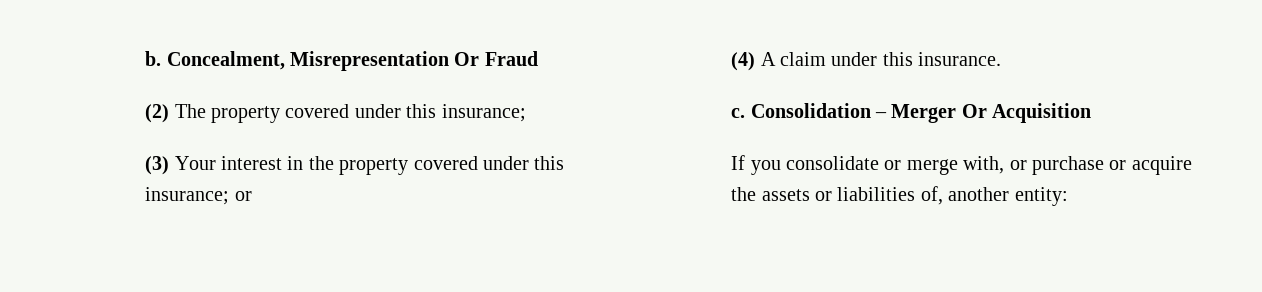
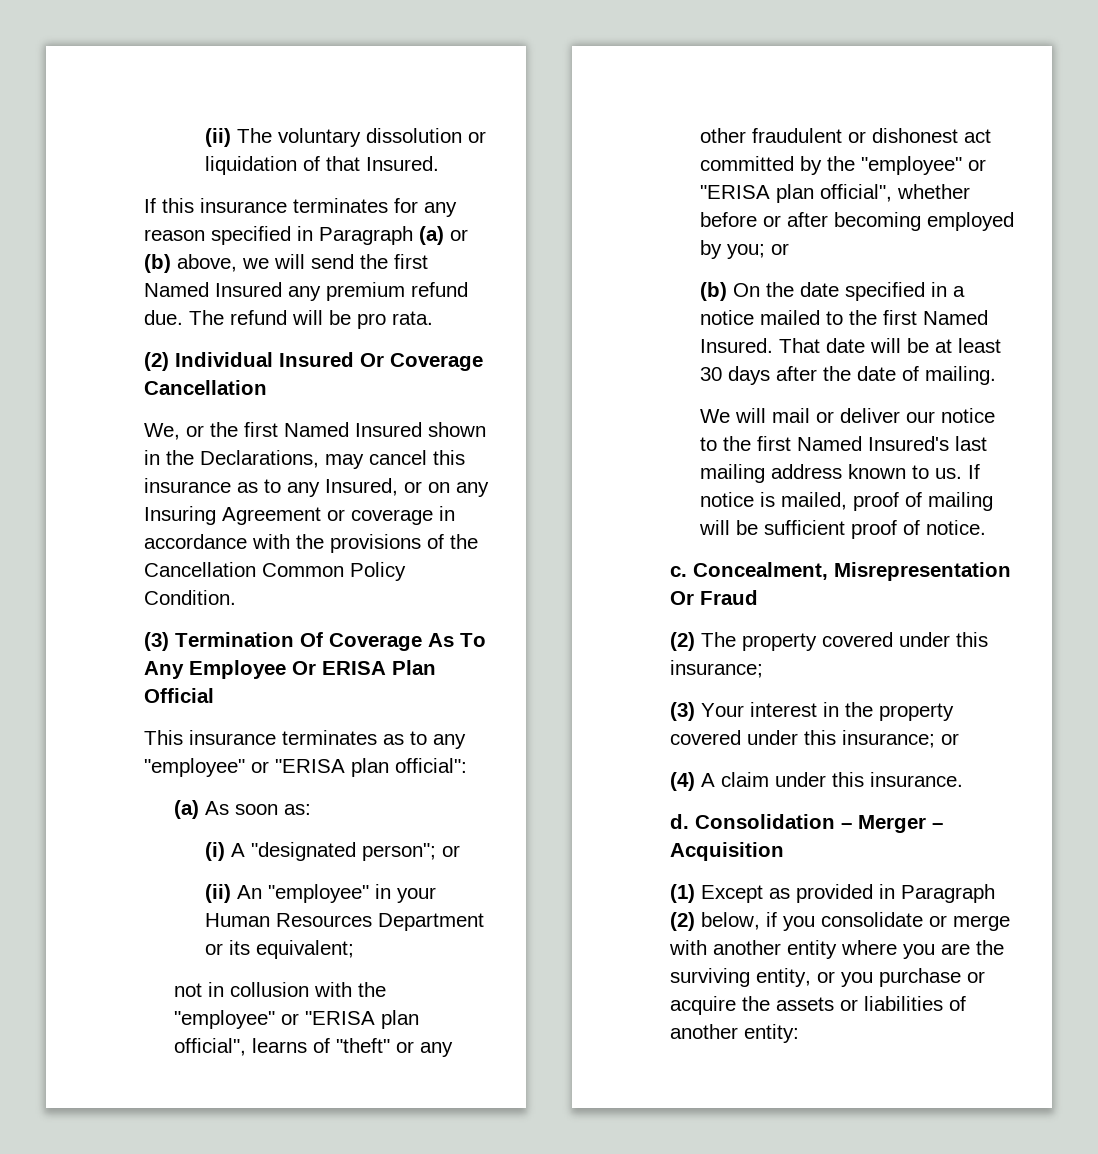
[145,51,162,66] b. -> [204,128,486,147] [204,156,439,175] [143,198,457,217] [143,226,468,245] [143,254,428,273] [143,282,468,301] [143,310,433,329] [143,352,483,371] [143,380,267,395] [143,422,486,440] [143,450,465,469] [143,478,489,497] [143,506,455,525] [143,534,478,553] [143,562,406,581] [143,590,236,605] [143,632,486,651] [143,660,436,679] [143,688,214,703] [143,730,466,749] [143,758,467,777] [174,800,312,819] [204,842,460,861] [204,884,436,903] [204,913,484,931] [204,940,354,959] [174,982,387,997] [174,1010,420,1029] [174,1038,454,1057] [700,128,992,143] [700,156,987,175] [700,184,971,203] [700,212,1015,231] [700,240,790,259] [700,282,966,301] [700,310,989,325] [700,338,1002,353] [700,366,997,385] [700,408,996,423] [700,436,988,451] [700,464,981,483] [700,492,994,511] [699,520,987,539] [669,566,687,577] (ii) The voluntary dissolution or liquidation of that Insured. // If this insurance terminates for any reason specified in Paragraph (a) or (b) above, we will send the first Named Insured any premium refund due. The refund will be pro rata. // (2) Individual Insured Or Coverage Cancellation // We, or the first Named Insured shown in the Declarations, may cancel this insurance as to any Insured, or on any Insuring Agreement or coverage in accordance with the provisions of the Cancellation Common Policy Condition. // (3) Termination Of Coverage As To Any Employee Or ERISA Plan Official // This insurance terminates as to any "employee" or "ERISA plan official": // (a) As soon as: // (i) A "designated person"; or // (ii) An "employee" in your Human Resources Department or its equivalent; // not in collusion with the "employee" or "ERISA plan official", learns of "theft" or any other fraudulent or dishonest act committed by the "employee" or "ERISA plan official", whether before or after becoming employed by you; or // (b) On the date specified in a notice mailed to the first Named Insured. That date will be at least 30 days after the date of mailing. // We will mail or deliver our notice to the first Named Insured's last mailing address known to us. If notice is mailed, proof of mailing will be sufficient proof of notice. // c.
[731,108,746,118] c. -> [669,814,689,829] d.
[961,104,987,118] Or -> [931,823,943,829] –
[731,155,1027,175] If you consolidate or merge with, or -> [669,884,995,903] [669,912,1010,931] [668,940,1004,959] [669,968,873,987] (1) Except as provided in Paragraph (2) below, if you consolidate or merge with another entity where you are the surviving entity, or you
[920,186,943,205] of, -> [948,996,966,1011] of

